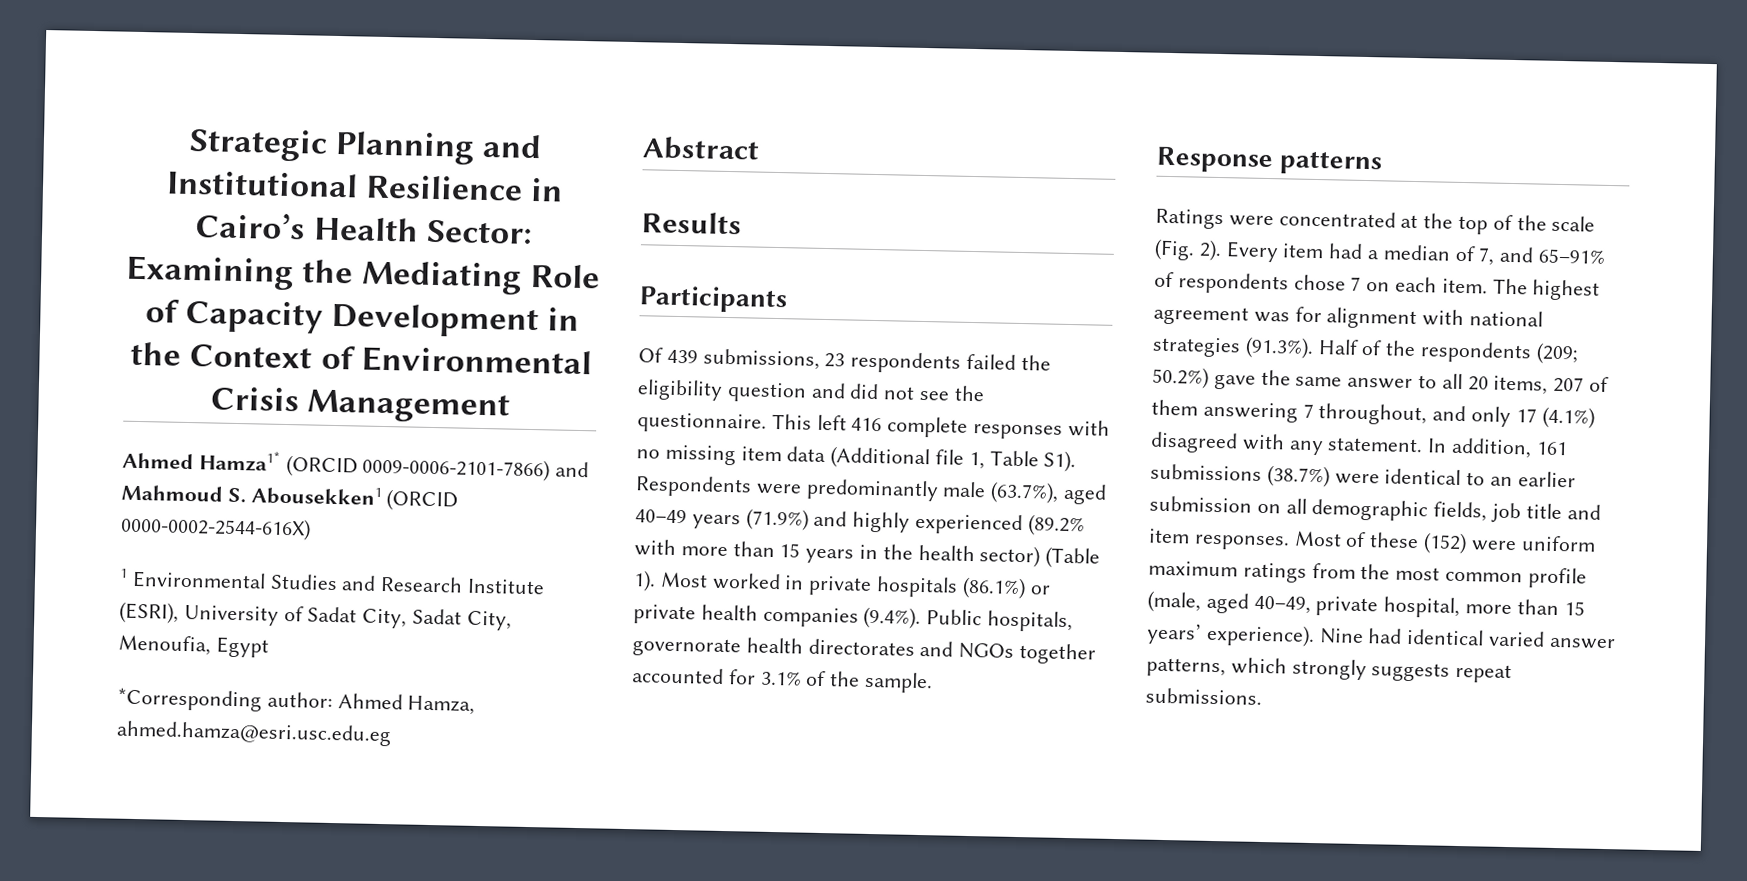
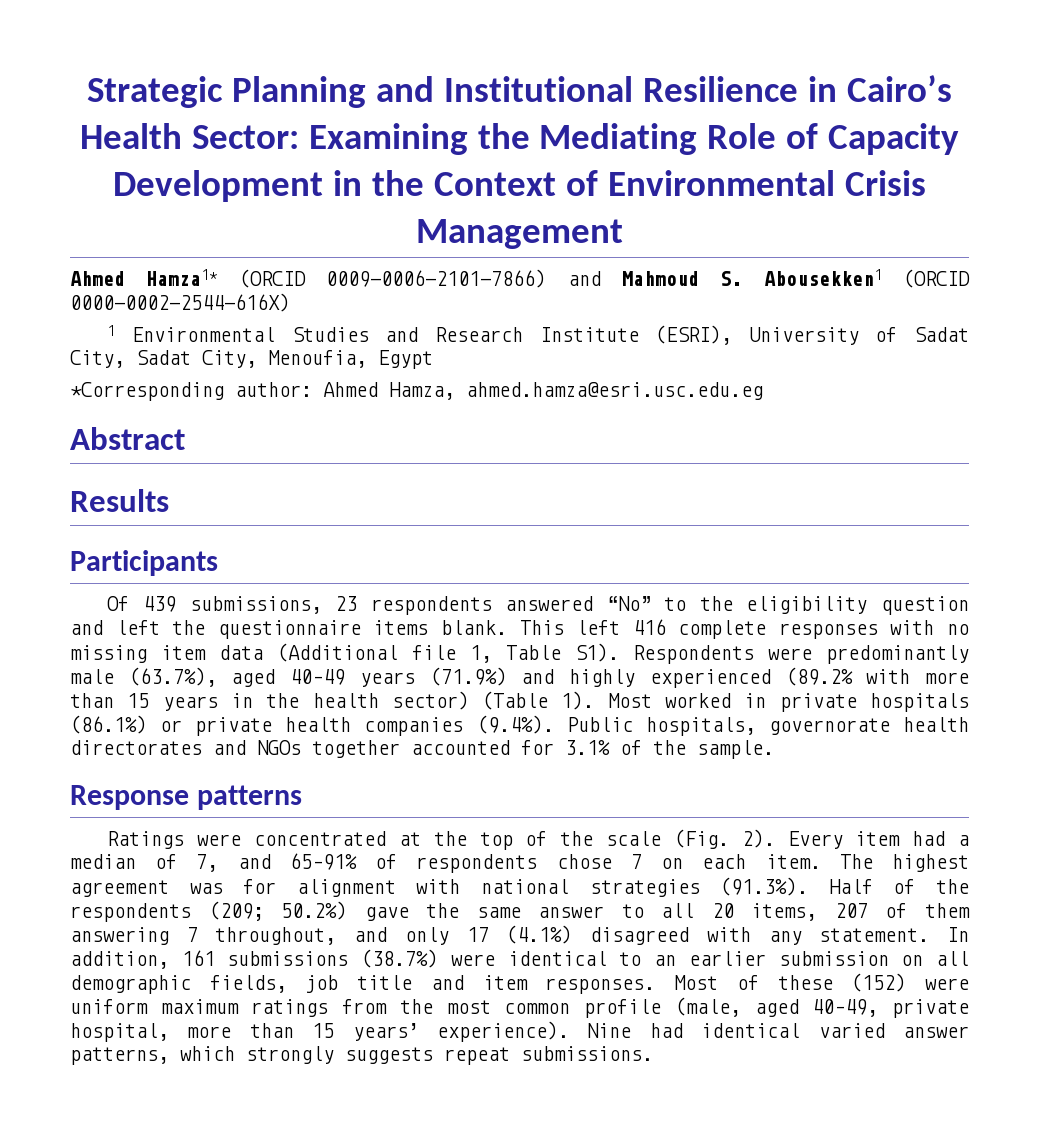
[966,353,1017,370] failed -> [505,596,687,611] answered “No” to
[849,383,985,402] [637,412,767,434] did not see the questionnaire. -> [115,620,507,639] left the questionnaire items blank.

